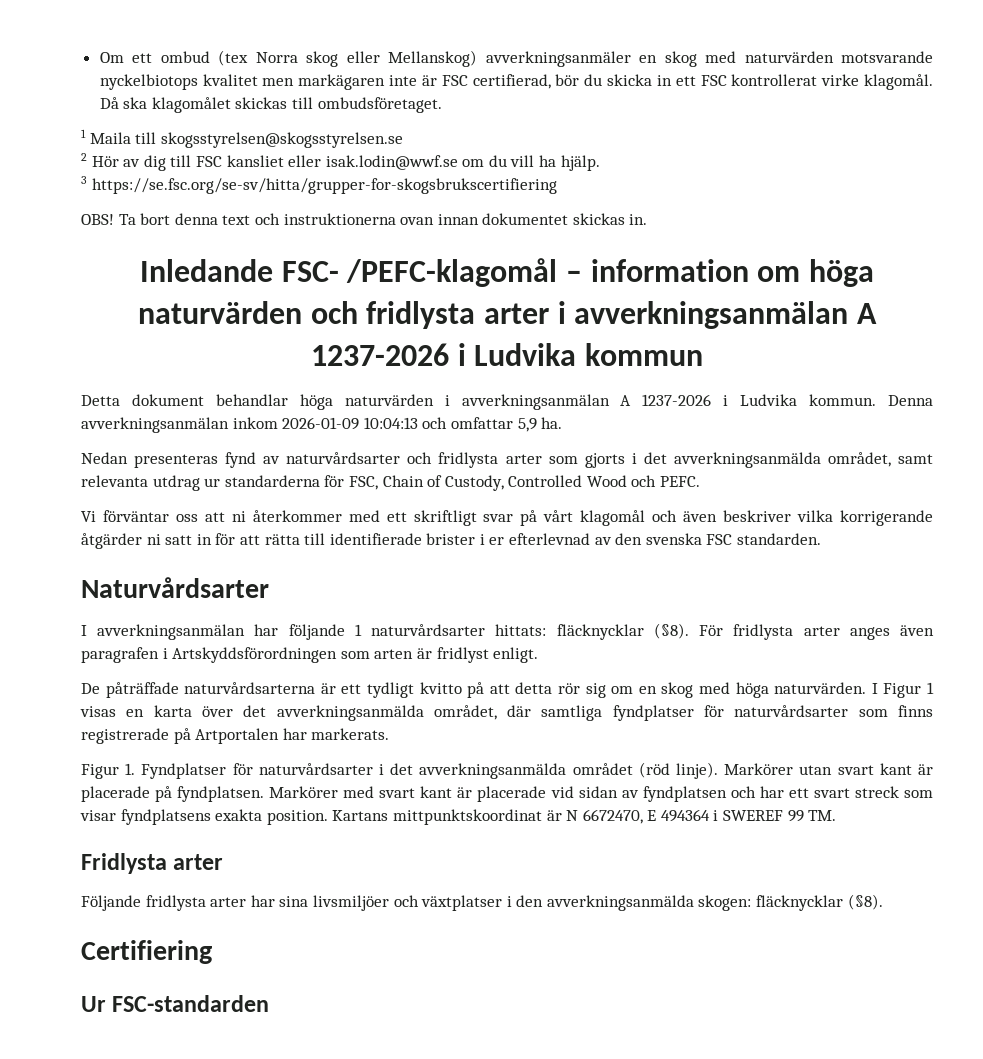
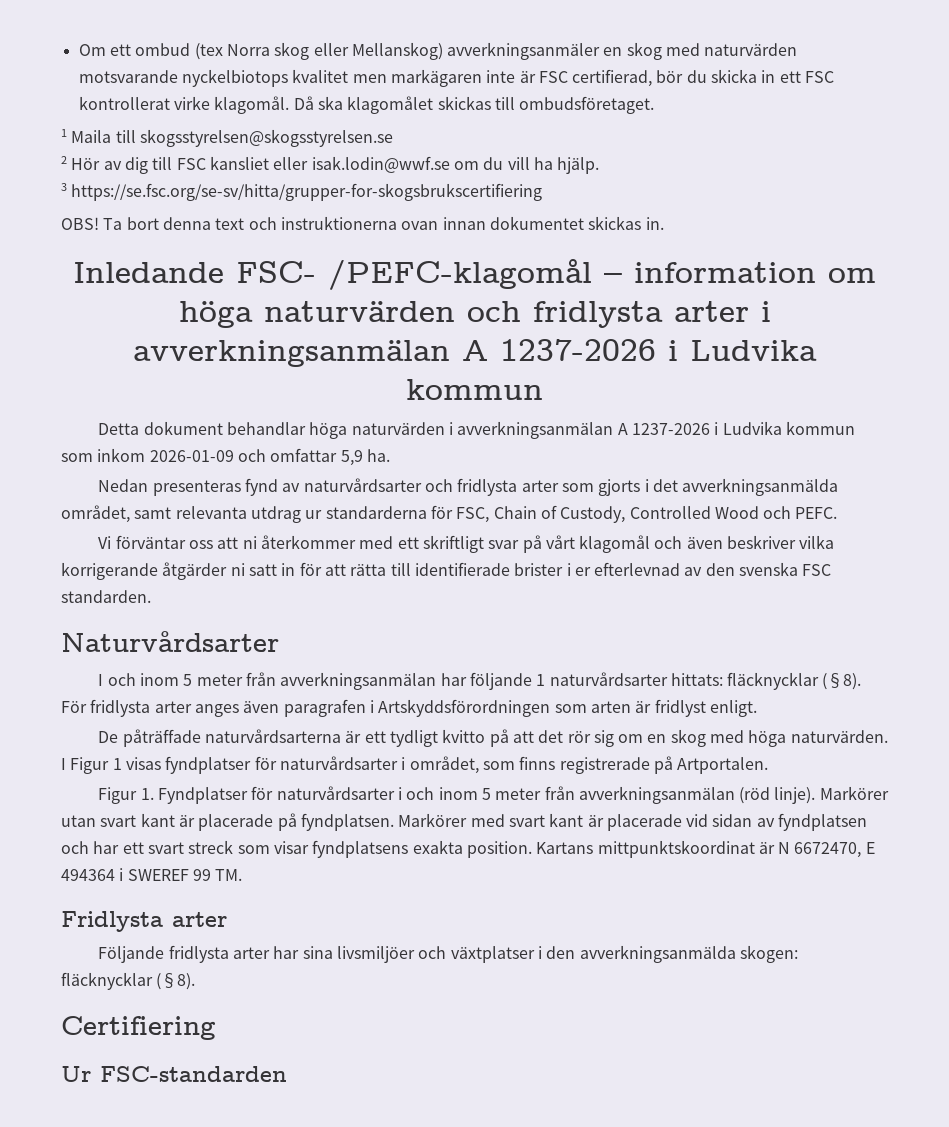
[809,394,933,406] [81,417,229,433] kommun. Denna avverkningsanmälan -> [785,421,855,435] [61,453,93,462] kommun som
[363,417,418,429] 10:04:13 -> (234, 456) none
(87, 630) none -> [107,672,276,686] och inom 5 meter från
[515,682,553,694] detta -> [538,730,564,743] det
[126,705,603,721] en karta över det avverkningsanmälda området, där samtliga -> (161, 763) none
(849, 711) none -> [401,756,479,774] i området,
[195,728,390,744] Artportalen har markerats. -> [677,757,769,774] Artportalen.
[390,763,633,779] det avverkningsanmälda området -> [406,786,735,804] och inom 5 meter från avverkningsanmälan

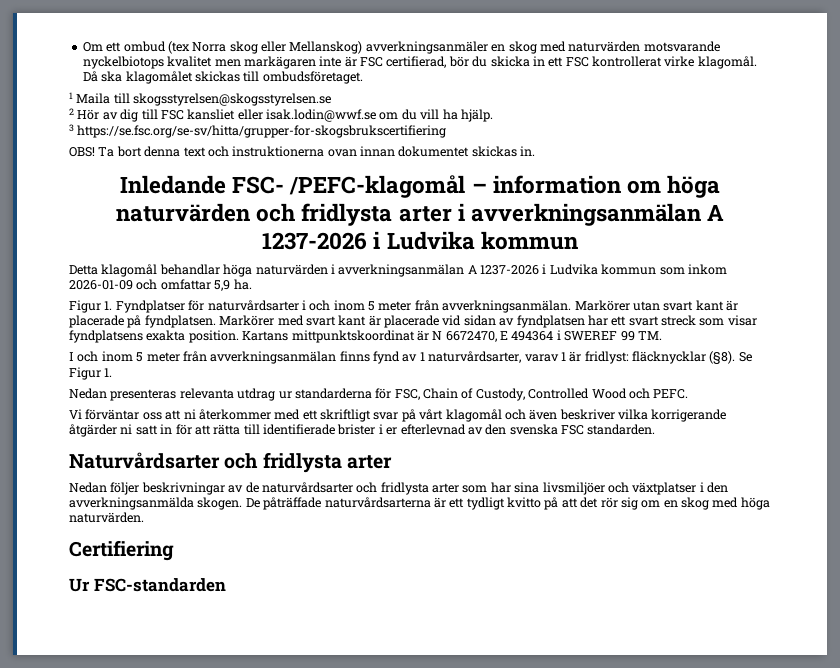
[143,421,223,435] dokument -> [101,264,158,277] klagomål
[98,478,839,496] [61,505,172,523] Nedan presenteras fynd av naturvårdsarter och fridlysta arter som gjorts i det avverkningsanmälda området, samt -> [69,300,738,313] [69,315,757,328] [69,330,662,343] [69,351,752,365] [69,367,113,380] [69,388,177,401] Figur 1. Fyndplatser för naturvårdsarter i och inom 5 meter från avverkningsanmälan. Markörer utan svart kant är placerade på fyndplatsen. Markörer med svart kant är placerade vid sidan av fyndplatsen har ett svart streck som visar fyndplatsens exakta position. Kartans mittpunktskoordinat är N 6672470, E 494364 i SWEREF 99 TM. // I och inom 5 meter från avverkningsanmälan finns fynd av 1 naturvårdsarter, varav 1 är fridlyst: fläcknycklar (§8). Se Figur 1. // Nedan presenteras
[98,672,862,690] [61,699,757,717] // I och inom 5 meter från avverkningsanmälan har följande 1 naturvårdsarter hittats: fläcknycklar (§8). För fridlysta arter anges även paragrafen i Artskyddsförordningen som arten är fridlyst enligt. // -> [224,452,392,473] [69,482,728,495] [69,497,243,510] och fridlysta arter // Nedan följer beskrivningar av de naturvårdsarter och fridlysta arter som har sina livsmiljöer och växtplatser i den avverkningsanmälda skogen.
[61,756,769,774] [98,786,889,804] [61,813,868,831] [61,840,875,858] [61,868,243,881] [61,911,227,932] [98,945,798,963] [61,972,196,990] I Figur 1 visas fyndplatser för naturvårdsarter i området, som finns registrerade på Artportalen. // Figur 1. Fyndplatser för naturvårdsarter i och inom 5 meter från avverkningsanmälan (röd linje). Markörer utan svart kant är placerade på fyndplatsen. Markörer med svart kant är placerade vid sidan av fyndplatsen och har ett svart streck som visar fyndplatsens exakta position. Kartans mittpunktskoordinat är N 6672470, E 494364 i SWEREF 99 TM. // Fridlysta arter // Följande fridlysta arter har sina livsmiljöer och växtplatser i den avverkningsanmälda skogen: fläcknycklar (§8). -> (144, 517) none

